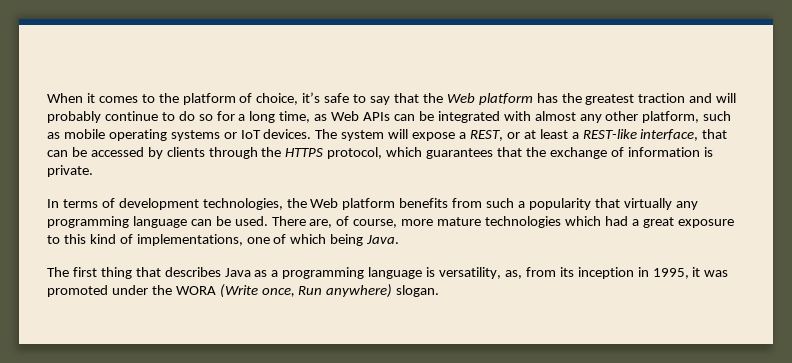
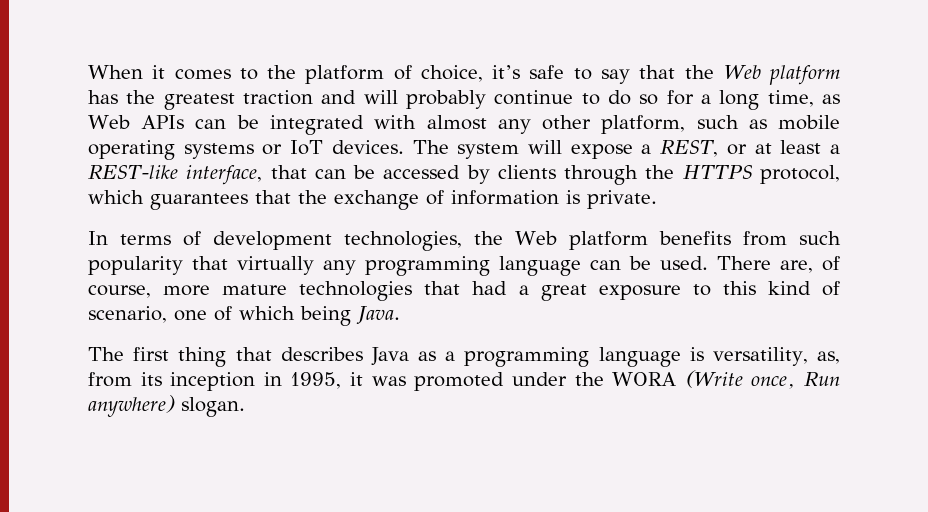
[518,201,526,208] a -> (841, 238) none
[564,216,601,226] which -> [424,281,461,295] that
[136,234,243,246] implementations, -> [88,306,167,323] scenario,

